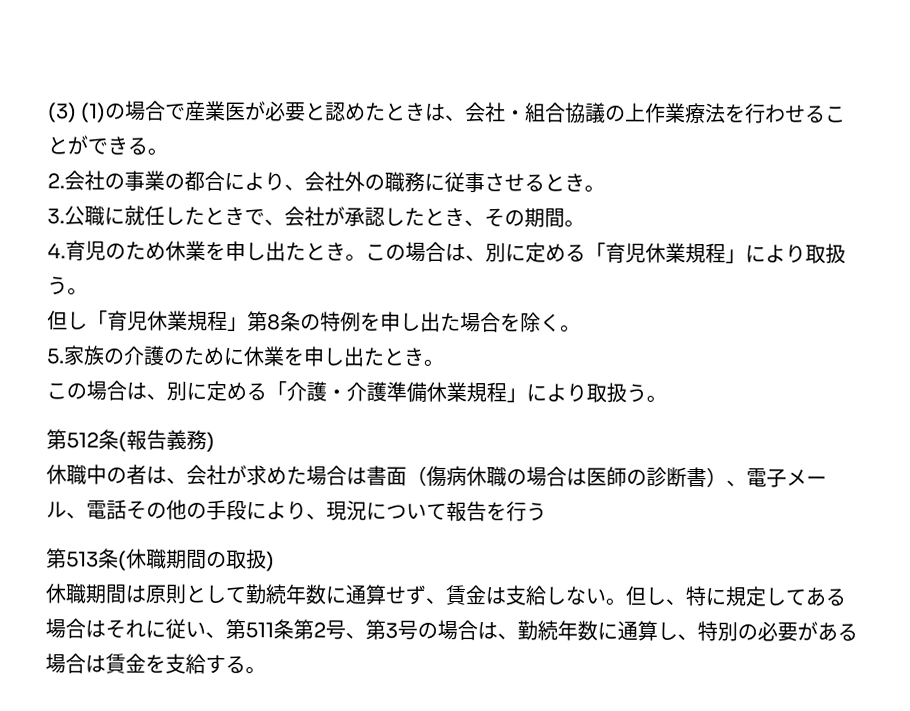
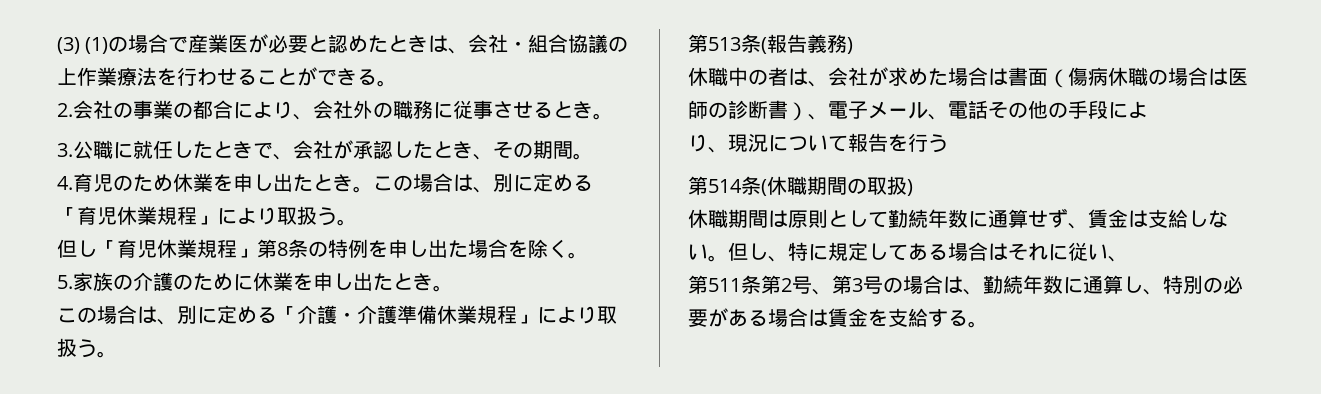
[66,432,99,449] 512 -> [708,37,741,51] 513
(287, 510) none -> (1148, 109) //
[66,551,99,568] 513 -> [708,179,742,193] 514
(226, 635) none -> (1128, 259) //

